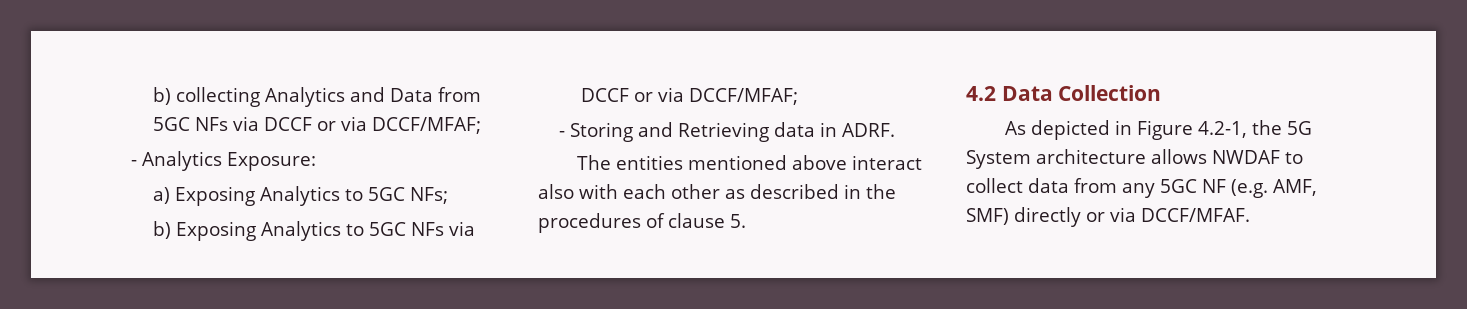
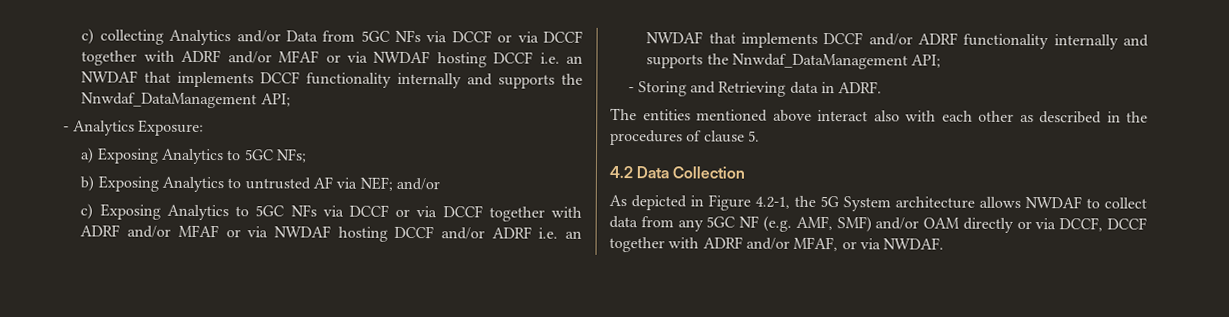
[152,87,171,105] b) -> [81,28,95,45] c)
[349,87,385,102] and -> [236,30,281,43] and/or
[371,117,481,134] DCCF/MFAF; -> [543,30,583,43] [81,49,584,68] [81,70,583,89] [81,92,291,109] DCCF together with ADRF and/or MFAF or via NWDAF hosting DCCF i.e. an NWDAF that implements DCCF functionality internally and supports the Nnwdaf_DataManagement API;
[368,221,475,236] [580,87,798,105] 5GC NFs via DCCF or via DCCF/MFAF; -> [244,176,441,191] [80,203,582,222] [80,224,583,242] [646,31,1149,50] [646,53,942,70] untrusted AF via NEF; and/or // c) Exposing Analytics to 5GC NFs via DCCF or via DCCF together with ADRF and/or MFAF or via NWDAF hosting DCCF and/or ADRF i.e. an NWDAF that implements DCCF and/or ADRF functionality internally and supports the Nnwdaf_DataManagement API;
(1009, 216) none -> [875,217,961,230] and/or OAM
[1141,208,1250,222] DCCF/MFAF. -> [1059,217,1147,232] [609,236,945,253] DCCF, DCCF together with ADRF and/or MFAF, or via NWDAF.

